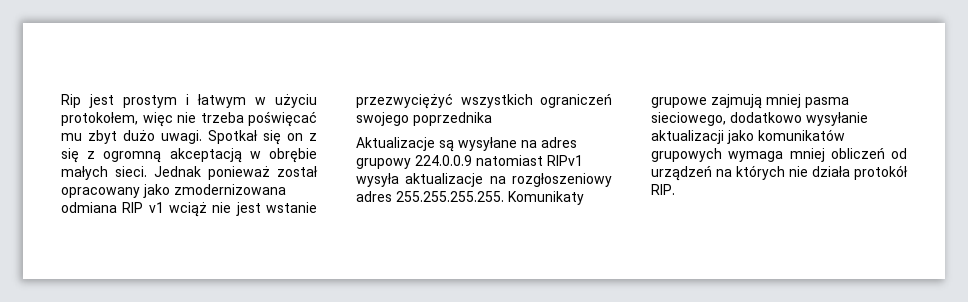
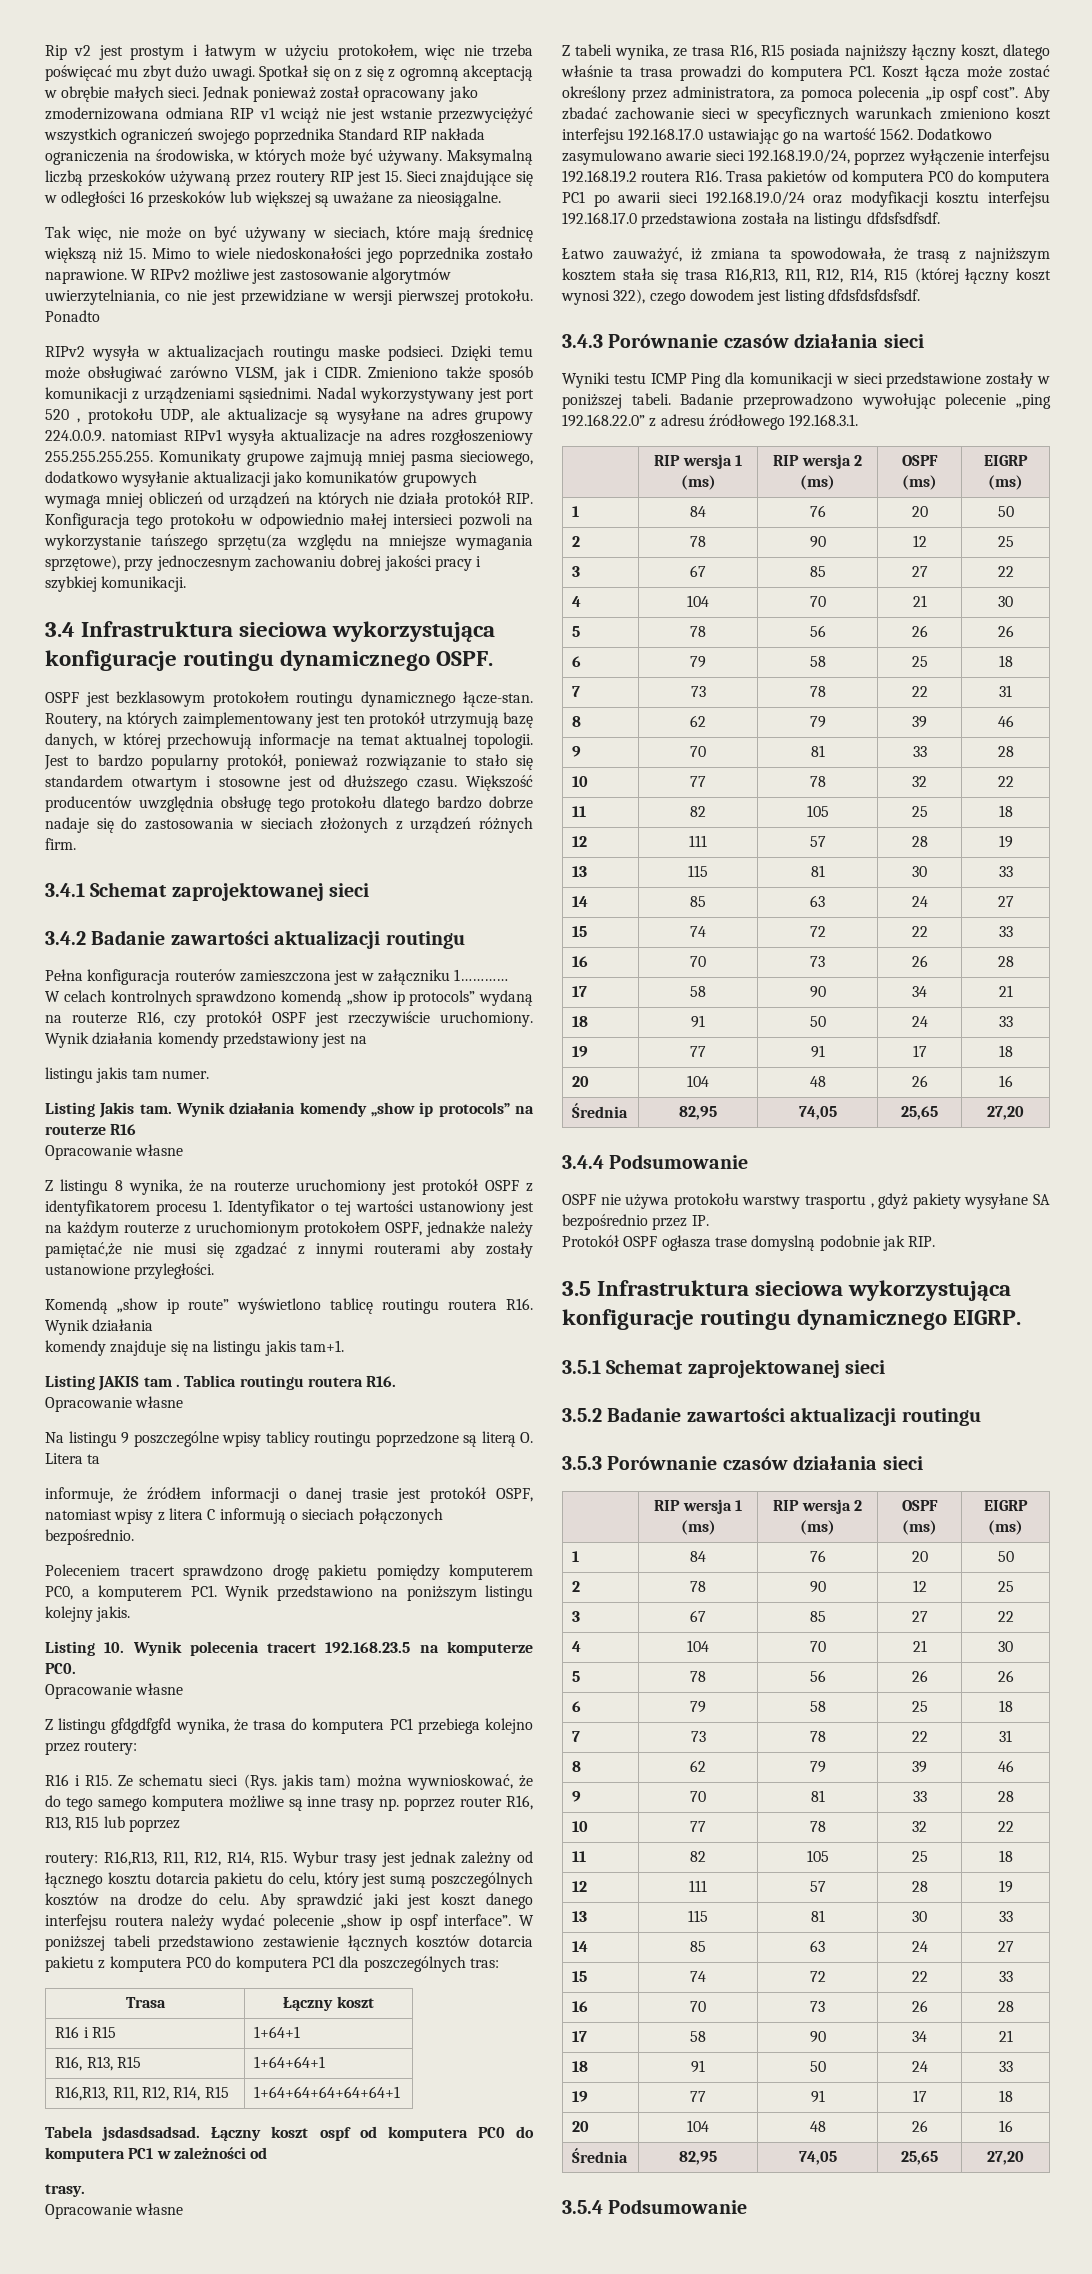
(81, 101) none -> [74,45,92,56] v2
[356,137,435,151] // Aktualizacje -> [339,128,485,140] [45,149,533,165] [45,170,533,186] [44,191,501,207] [45,226,533,242] [44,247,533,263] [45,268,451,284] [45,289,533,305] [45,310,100,322] [45,345,533,361] [45,366,533,382] [45,387,535,403] [45,408,307,424] Standard RIP nakłada ograniczenia na środowiska, w których może być używany. Maksymalną liczbą przeskoków używaną przez routery RIP jest 15. Sieci znajdujące się w odległości 16 przeskoków lub większej są uważane za nieosiągalne. // Tak więc, nie może on być używany w sieciach, które mają średnicę większą niż 15. Mimo to wiele niedoskonałości jego poprzednika zostało naprawione. W RIPv2 możliwe jest zastosowanie algorytmów uwierzytelniania, co nie jest przewidziane w wersji pierwszej protokołu. Ponadto // RIPv2 wysyła w aktualizacjach routingu maske podsieci. Dzięki temu może obsługiwać zarówno VLSM, jak i CIDR. Zmieniono także sposób komunikacji z urządzeniami sąsiednimi. Nadal wykorzystywany jest port 520 , protokołu UDP, ale aktualizacje
[415,155,472,166] 224.0.0.9 -> [45,430,105,442] 224.0.0.9.
[512,173,612,187] [356,191,392,202] rozgłoszeniowy adres -> [389,429,533,445] adres rozgłoszeniowy
(675, 189) none -> [45,513,533,529] [44,534,534,550] [45,555,482,571] [45,576,187,592] [45,621,496,642] [45,650,494,671] [45,691,533,707] [45,712,533,728] [45,733,533,749] [44,754,533,770] [45,775,533,791] [45,796,533,812] [45,817,533,833] [45,838,76,850] [45,882,370,901] [45,930,465,949] [45,969,509,985] [45,990,533,1006] [45,1011,533,1027] [45,1032,367,1048] [45,1067,209,1083] [45,1102,534,1118] [45,1124,137,1135] [45,1144,184,1160] [45,1179,533,1195] [45,1200,534,1216] [45,1221,533,1237] [45,1242,533,1258] [45,1263,215,1279] [45,1298,533,1314] [45,1319,154,1335] [45,1340,344,1356] [45,1375,397,1391] [45,1396,184,1412] [45,1431,533,1447] [45,1453,101,1464] [45,1487,534,1503] [45,1508,443,1524] [45,1529,134,1545] [45,1564,533,1580] [45,1585,533,1601] [45,1606,131,1622] [45,1641,533,1656] [45,1663,76,1674] [45,1683,184,1699] [45,1718,533,1734] [45,1741,138,1755] [45,1774,533,1790] [45,1795,534,1811] [45,1816,180,1832] [45,1851,533,1867] [45,1872,533,1888] [45,1893,534,1909] [45,1914,534,1930] [45,1935,533,1951] [45,1956,499,1972] [125,1997,166,2008] [283,1996,374,2011] [55,2026,116,2038] [254,2026,301,2038] [55,2056,141,2071] [254,2056,326,2068] [55,2086,229,2101] [254,2086,401,2098] [45,2126,534,2141] [45,2147,268,2162] [45,2184,85,2197] [45,2203,184,2219] [562,44,1050,60] [561,65,1050,81] [562,86,1050,102] [562,107,1051,123] [562,128,993,144] [562,149,1050,165] [562,170,1050,186] [562,191,1050,207] [562,212,940,228] [562,247,1050,263] [562,268,1051,284] [561,289,920,305] [562,333,924,348] [562,372,1050,388] [562,393,1051,409] [562,414,859,430] [654,454,742,469] [680,475,716,490] [773,454,862,469] [800,475,835,490] [901,455,938,466] [902,475,937,490] [984,455,1028,466] [988,475,1023,490] [572,506,580,517] [690,506,706,517] [809,505,826,517] [911,506,928,517] [997,506,1014,517] [572,536,581,547] [690,536,706,547] [809,536,826,548] [912,535,927,547] [997,536,1014,547] [572,566,581,577] [690,565,706,577] [809,566,826,577] [911,566,928,577] [997,566,1014,577] [572,596,582,607] [687,595,709,607] [809,596,826,607] [912,595,927,607] [998,596,1013,607] [572,626,581,637] [690,626,706,637] [809,625,826,637] [911,625,928,637] [997,625,1014,637] [572,656,582,667] [690,656,706,668] [809,656,826,667] [911,656,928,667] [998,655,1013,667] [572,686,581,697] [690,686,706,697] [809,686,826,697] [911,686,928,697] [999,685,1012,697] [572,716,582,727] [690,715,706,727] [809,716,826,728] [912,716,927,728] [997,715,1014,727] [572,746,582,757] [690,746,706,757] [810,745,825,757] [912,746,927,757] [997,746,1014,757] [572,776,589,787] [690,776,706,787] [809,776,826,787] [912,776,927,787] [997,776,1014,787] [572,806,587,817] [690,806,706,817] [806,805,829,817] [911,806,928,817] [998,805,1013,817] [572,836,588,847] [689,835,707,847] [809,836,826,847] [911,836,928,847] [998,835,1013,848] [572,866,588,877] [688,865,708,877] [810,865,825,877] [912,866,927,877] [998,866,1013,877] [572,896,589,907] [690,896,706,907] [810,895,825,907] [911,896,928,907] [997,896,1014,907] [572,926,588,937] [690,926,706,937] [809,926,826,937] [911,926,928,937] [998,926,1013,937] [572,956,589,967] [690,956,706,967] [810,956,825,967] [911,955,928,967] [997,956,1014,967] [572,986,588,997] [690,986,706,997] [809,986,826,998] [912,986,927,997] [998,985,1013,997] [572,1016,589,1027] [691,1015,705,1028] [809,1016,826,1027] [911,1016,928,1027] [998,1016,1013,1027] [572,1046,589,1057] [690,1046,706,1057] [810,1045,825,1058] [912,1045,927,1057] [998,1045,1013,1057] [572,1076,590,1087] [687,1075,709,1087] [809,1076,826,1087] [911,1075,928,1087] [998,1075,1013,1087] [572,1103,629,1118] [679,1106,717,1120] [798,1106,837,1120] [901,1106,938,1120] [987,1106,1024,1120] [562,1154,749,1169] [562,1193,1050,1209] [562,1214,709,1230] [562,1235,936,1251] [562,1280,1012,1301] [562,1309,1022,1330] [562,1359,886,1378] [562,1407,981,1426] [562,1455,923,1470] [654,1499,742,1514] [680,1520,716,1535] [773,1499,862,1514] [800,1520,835,1535] [901,1500,938,1511] [902,1520,937,1535] [984,1500,1028,1511] [988,1520,1023,1535] [572,1551,580,1562] [690,1551,706,1562] [809,1550,826,1562] [911,1551,928,1562] [997,1551,1014,1562] [572,1581,581,1592] [690,1581,706,1592] [809,1581,826,1593] [912,1580,927,1592] [997,1581,1014,1592] [572,1611,581,1622] [690,1610,706,1622] [809,1611,826,1622] [911,1611,928,1622] [997,1611,1014,1622] [572,1641,582,1652] [687,1640,709,1652] [809,1641,826,1652] [912,1640,927,1652] [998,1641,1013,1652] [572,1671,581,1682] [690,1671,706,1682] [809,1670,826,1682] [911,1670,928,1682] [997,1670,1014,1682] [572,1701,582,1712] [690,1701,706,1713] [809,1701,826,1712] [911,1701,928,1712] [998,1700,1013,1712] [572,1731,581,1742] [690,1731,706,1742] [809,1731,826,1742] [911,1731,928,1742] [999,1730,1012,1742] [572,1761,582,1772] [690,1760,706,1772] [809,1761,826,1773] [912,1761,927,1773] [997,1760,1014,1772] [572,1791,582,1802] [690,1791,706,1802] [810,1790,825,1802] [912,1791,927,1802] [997,1791,1014,1802] [572,1821,589,1832] [690,1821,706,1832] [809,1821,826,1832] [912,1821,927,1832] [997,1821,1014,1832] [572,1851,587,1862] [690,1851,706,1862] [806,1850,829,1862] [911,1851,928,1862] [998,1850,1013,1862] [572,1881,588,1892] [689,1880,707,1892] [809,1881,826,1892] [911,1881,928,1892] [998,1880,1013,1893] [572,1911,588,1922] [688,1910,708,1922] [810,1910,825,1922] [912,1911,927,1922] [998,1911,1013,1922] [572,1941,589,1952] [690,1941,706,1952] [810,1940,825,1952] [911,1941,928,1952] [997,1941,1014,1952] [572,1971,588,1982] [690,1971,706,1982] [809,1971,826,1982] [911,1971,928,1982] [998,1971,1013,1982] [572,2001,589,2012] [690,2001,706,2012] [810,2001,825,2012] [911,2000,928,2012] [997,2001,1014,2012] [572,2031,588,2042] [690,2031,706,2042] [809,2031,826,2043] [912,2031,927,2042] [998,2030,1013,2042] [572,2061,589,2072] [691,2060,705,2073] [809,2061,826,2072] [911,2061,928,2072] [998,2061,1013,2072] [572,2091,589,2102] [690,2091,706,2102] [810,2090,825,2103] [912,2090,927,2102] [998,2090,1013,2102] [572,2121,590,2132] [687,2120,709,2132] [809,2121,826,2132] [911,2120,928,2132] [998,2120,1013,2132] [572,2148,629,2163] [679,2151,717,2165] [798,2151,837,2165] [901,2151,938,2165] [987,2151,1024,2165] [562,2199,748,2214] Konfiguracja tego protokołu w odpowiednio małej intersieci pozwoli na wykorzystanie tańszego sprzętu(za względu na mniejsze wymagania sprzętowe), przy jednoczesnym zachowaniu dobrej jakości pracy i szybkiej komunikacji. // 3.4 Infrastruktura sieciowa wykorzystująca konfiguracje routingu dynamicznego OSPF. // OSPF jest bezklasowym protokołem routingu dynamicznego łącze-stan. Routery, na których zaimplementowany jest ten protokół utrzymują bazę danych, w której przechowują informacje na temat aktualnej topologii. Jest to bardzo popularny protokół, ponieważ rozwiązanie to stało się standardem otwartym i stosowne jest od dłuższego czasu. Większość producentów uwzględnia obsługę tego protokołu dlatego bardzo dobrze nadaje się do zastosowania w sieciach złożonych z urządzeń różnych firm. // 3.4.1 Schemat zaprojektowanej sieci // 3.4.2 Badanie zawartości aktualizacji routingu // Pełna konfiguracja routerów zamieszczona jest w załączniku 1………… // W celach kontrolnych sprawdzono komendą „show ip protocols” wydaną na routerze R16, czy protokół OSPF jest rzeczywiście uruchomiony. Wynik działania komendy przedstawiony jest na // listingu jakis tam numer. // Listing Jakis tam. Wynik działania komendy „show ip protocols” na routerze R16 // Opracowanie własne // Z listingu 8 wynika, że na routerze uruchomiony jest protokół OSPF z identyfikatorem procesu 1. Identyfikator o tej wartości ustanowiony jest na każdym routerze z uruchomionym protokołem OSPF, jednakże należy pamiętać,że nie musi się zgadzać z innymi routerami aby zostały ustanowione przyległości. // Komendą „show ip route” wyświetlono tablicę routingu routera R16. Wynik działania // komendy znajduje się na listingu jakis tam+1. // Listing JAKIS tam . Tablica routingu routera R16. // Opracowanie własne // Na listingu 9 poszczególne wpisy tablicy routingu poprzedzone są literą O. Litera ta // informuje, że źródłem informacji o danej trasie jest protokół OSPF, natomiast wpisy z litera C informują o sieciach połączonych bezpośrednio. // Poleceniem tracert sprawdzono drogę pakietu pomiędzy komputerem PC0, a komputerem PC1. Wynik przedstawiono na poniższym listingu kolejny jakis. // Listing 10. Wynik polecenia tracert 192.168.23.5 na komputerze PC0. // Opracowanie własne // Z listingu gfdgdfgfd wynika, że trasa do komputera PC1 przebiega kolejno przez routery: // R16 i R15. Ze schematu sieci (Rys. jakis tam) można wywnioskować, że do tego samego komputera możliwe są inne trasy np. poprzez router R16, R13, R15 lub poprzez // routery: R16,R13, R11, R12, R14, R15. Wybur trasy jest jednak zależny od łącznego kosztu dotarcia pakietu do celu, który jest sumą poszczególnych kosztów na drodze do celu. Aby sprawdzić jaki jest koszt danego interfejsu routera należy wydać polecenie „show ip ospf interface”. W poniższej tabeli przedstawiono zestawienie łącznych kosztów dotarcia pakietu z komputera PC0 do komputera PC1 dla poszczególnych tras: // Trasa | Łączny koszt // R16 i R15 | 1+64+1 // R16, R13, R15 | 1+64+64+1 // R16,R13, R11, R12, R14, R15 | 1+64+64+64+64+64+1 // Tabela jsdasdsadsad. Łączny koszt ospf od komputera PC0 do komputera PC1 w zależności od // trasy. // Opracowanie własne // Z tabeli wynika, ze trasa R16, R15 posiada najniższy łączny koszt, dlatego właśnie ta trasa prowadzi do komputera PC1. Koszt łącza może zostać określony przez administratora, za pomoca polecenia „ip ospf cost”. Aby zbadać zachowanie sieci w specyficznych warunkach zmieniono koszt interfejsu 192.168.17.0 ustawiając go na wartość 1562. Dodatkowo zasymulowano awarie sieci 192.168.19.0/24, poprzez wyłączenie interfejsu 192.168.19.2 routera R16. Trasa pakietów od komputera PC0 do komputera PC1 po awarii sieci 192.168.19.0/24 oraz modyfikacji kosztu interfejsu 192.168.17.0 przedstawiona została na listingu dfdsfsdfsdf. // Łatwo zauważyć, iż zmiana ta spowodowała, że trasą z najniższym kosztem stała się trasa R16,R13, R11, R12, R14, R15 (której łączny koszt wynosi 322), czego dowodem jest listing dfdsfdsfdsfsdf. // 3.4.3 Porównanie czasów działania sieci // Wyniki testu ICMP Ping dla komunikacji w sieci przedstawione zostały w poniższej tabeli. Badanie przeprowadzono wywołując polecenie „ping 192.168.22.0” z adresu źródłowego 192.168.3.1. // | RIP wersja 1 (ms) | RIP wersja 2 (ms) | OSPF (ms) | EIGRP (ms) // 1 | 84 | 76 | 20 | 50 // 2 | 78 | 90 | 12 | 25 // 3 | 67 | 85 | 27 | 22 // 4 | 104 | 70 | 21 | 30 // 5 | 78 | 56 | 26 | 26 // 6 | 79 | 58 | 25 | 18 // 7 | 73 | 78 | 22 | 31 // 8 | 62 | 79 | 39 | 46 // 9 | 70 | 81 | 33 | 28 // 10 | 77 | 78 | 32 | 22 // 11 | 82 | 105 | 25 | 18 // 12 | 111 | 57 | 28 | 19 // 13 | 115 | 81 | 30 | 33 // 14 | 85 | 63 | 24 | 27 // 15 | 74 | 72 | 22 | 33 // 16 | 70 | 73 | 26 | 28 // 17 | 58 | 90 | 34 | 21 // 18 | 91 | 50 | 24 | 33 // 19 | 77 | 91 | 17 | 18 // 20 | 104 | 48 | 26 | 16 // Średnia | 82,95 | 74,05 | 25,65 | 27,20 // 3.4.4 Podsumowanie // OSPF nie używa protokołu warstwy trasportu , gdyż pakiety wysyłane SA bezpośrednio przez IP. // Protokół OSPF ogłasza trase domyslną podobnie jak RIP. // 3.5 Infrastruktura sieciowa wykorzystująca konfiguracje routingu dynamicznego EIGRP. // 3.5.1 Schemat zaprojektowanej sieci // 3.5.2 Badanie zawartości aktualizacji routingu // 3.5.3 Porównanie czasów działania sieci // | RIP wersja 1 (ms) | RIP wersja 2 (ms) | OSPF (ms) | EIGRP (ms) // 1 | 84 | 76 | 20 | 50 // 2 | 78 | 90 | 12 | 25 // 3 | 67 | 85 | 27 | 22 // 4 | 104 | 70 | 21 | 30 // 5 | 78 | 56 | 26 | 26 // 6 | 79 | 58 | 25 | 18 // 7 | 73 | 78 | 22 | 31 // 8 | 62 | 79 | 39 | 46 // 9 | 70 | 81 | 33 | 28 // 10 | 77 | 78 | 32 | 22 // 11 | 82 | 105 | 25 | 18 // 12 | 111 | 57 | 28 | 19 // 13 | 115 | 81 | 30 | 33 // 14 | 85 | 63 | 24 | 27 // 15 | 74 | 72 | 22 | 33 // 16 | 70 | 73 | 26 | 28 // 17 | 58 | 90 | 34 | 21 // 18 | 91 | 50 | 24 | 33 // 19 | 77 | 91 | 17 | 18 // 20 | 104 | 48 | 26 | 16 // Średnia | 82,95 | 74,05 | 25,65 | 27,20 // 3.5.4 Podsumowanie

